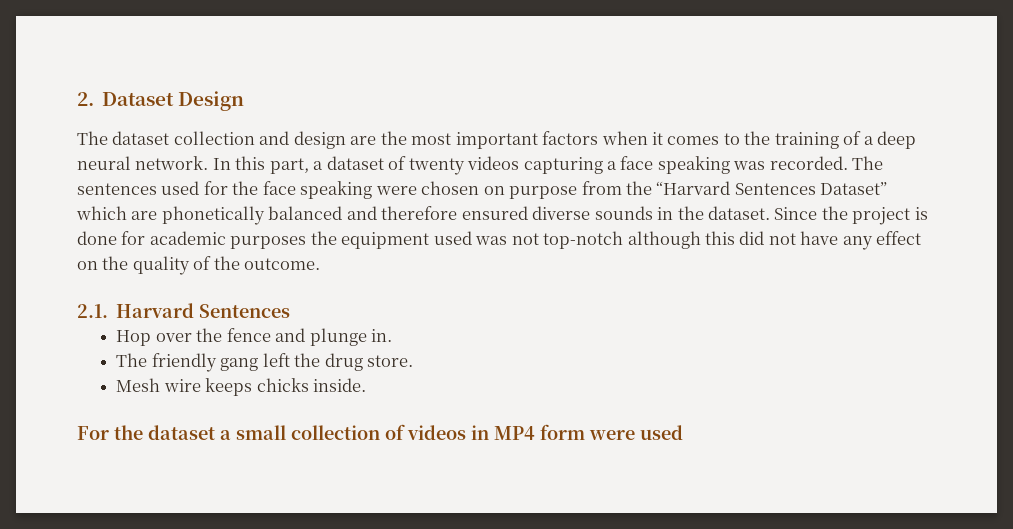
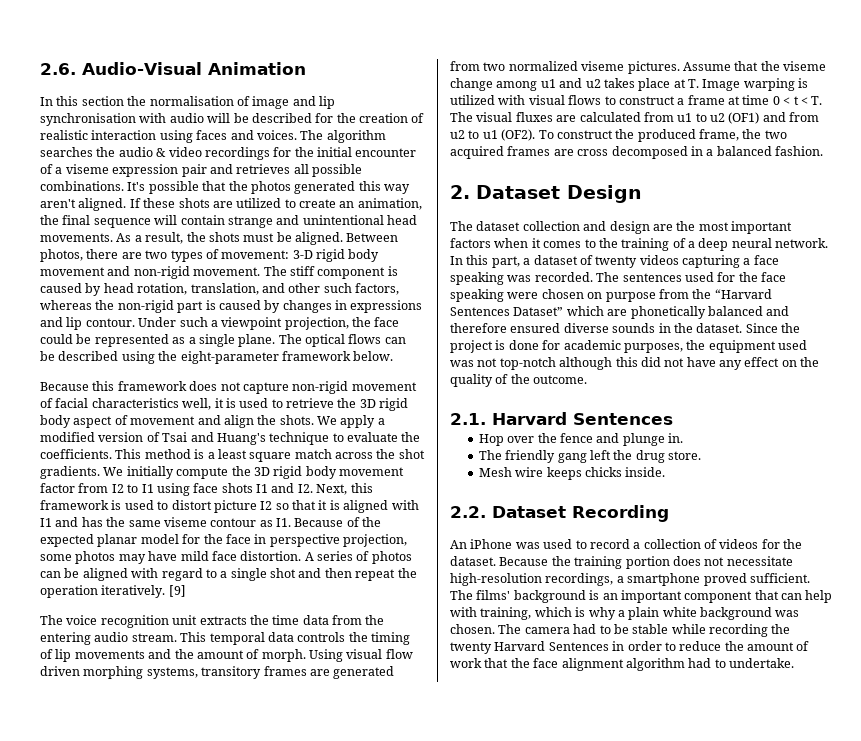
(77, 99) none -> [40,62,307,75] [40,96,335,109] [40,113,425,126] [40,130,386,143] [40,147,417,160] [40,164,362,177] [40,181,410,194] [40,198,422,211] [40,215,417,228] [40,232,399,245] [40,249,380,262] [40,266,398,279] [40,283,399,296] [40,300,423,313] [40,317,400,330] [40,334,406,347] [40,351,394,364] [40,381,417,394] [40,398,409,411] [40,415,385,428] [40,432,421,445] [40,449,425,462] [40,466,404,479] [40,483,373,496] [40,500,419,513] [40,517,382,527] [40,534,407,547] [40,551,412,564] [40,568,417,581] [40,585,186,598] [40,615,385,628] [40,632,410,645] [40,649,413,662] [40,666,395,679] [450,61,826,74] [450,78,809,91] [450,95,823,105] [450,112,820,124] [450,129,787,142] [450,146,823,159] 2.6. Audio-Visual Animation // In this section the normalisation of image and lip synchronisation with audio will be described for the creation of realistic interaction using faces and voices. The algorithm searches the audio & video recordings for the initial encounter of a viseme expression pair and retrieves all possible combinations. It's possible that the photos generated this way aren't aligned. If these shots are utilized to create an animation, the final sequence will contain strange and unintentional head movements. As a result, the shots must be aligned. Between photos, there are two types of movement: 3-D rigid body movement and non-rigid movement. The stiff component is caused by head rotation, translation, and other such factors, whereas the non-rigid part is caused by changes in expressions and lip contour. Under such a viewpoint projection, the face could be represented as a single plane. The optical flows can be described using the eight-parameter framework below. // Because this framework does not capture non-rigid movement of facial characteristics well, it is used to retrieve the 3D rigid body aspect of movement and align the shots. We apply a modified version of Tsai and Huang's technique to evaluate the coefficients. This method is a least square match across the shot gradients. We initially compute the 3D rigid body movement factor from I2 to I1 using face shots I1 and I2. Next, this framework is used to distort picture I2 so that it is aligned with I1 and has the same viseme contour as I1. Because of the expected planar model for the face in perspective projection, some photos may have mild face distortion. A series of photos can be aligned with regard to a single shot and then repeat the operation iteratively. [9] // The voice recognition unit extracts the time data from the entering audio stream. This temporal data controls the timing of lip movements and the amount of morph. Using visual flow driven morphing systems, transitory frames are generated from two normalized viseme pictures. Assume that the viseme change among u1 and u2 takes place at T. Image warping is utilized with visual flows to construct a frame at time 0 < t < T. The visual fluxes are calculated from u1 to u2 (OF1) and from u2 to u1 (OF2). To construct the produced frame, the two acquired frames are cross decomposed in a balanced fashion. //
[230,236,307,249] purposes -> [623,343,683,353] purposes,
[77,424,683,440] For the dataset a small collection of videos in MP4 form were used -> [450,505,670,522] [450,539,803,549] [450,556,793,569] [450,573,810,586] [450,590,833,603] [450,607,800,620] [450,624,791,637] [450,641,810,654] [450,658,794,671] 2.2. Dataset Recording // An iPhone was used to record a collection of videos for the dataset. Because the training portion does not necessitate high-resolution recordings, a smartphone proved sufficient. The films' background is an important component that can help with training, which is why a plain white background was chosen. The camera had to be stable while recording the twenty Harvard Sentences in order to reduce the amount of work that the face alignment algorithm had to undertake.

